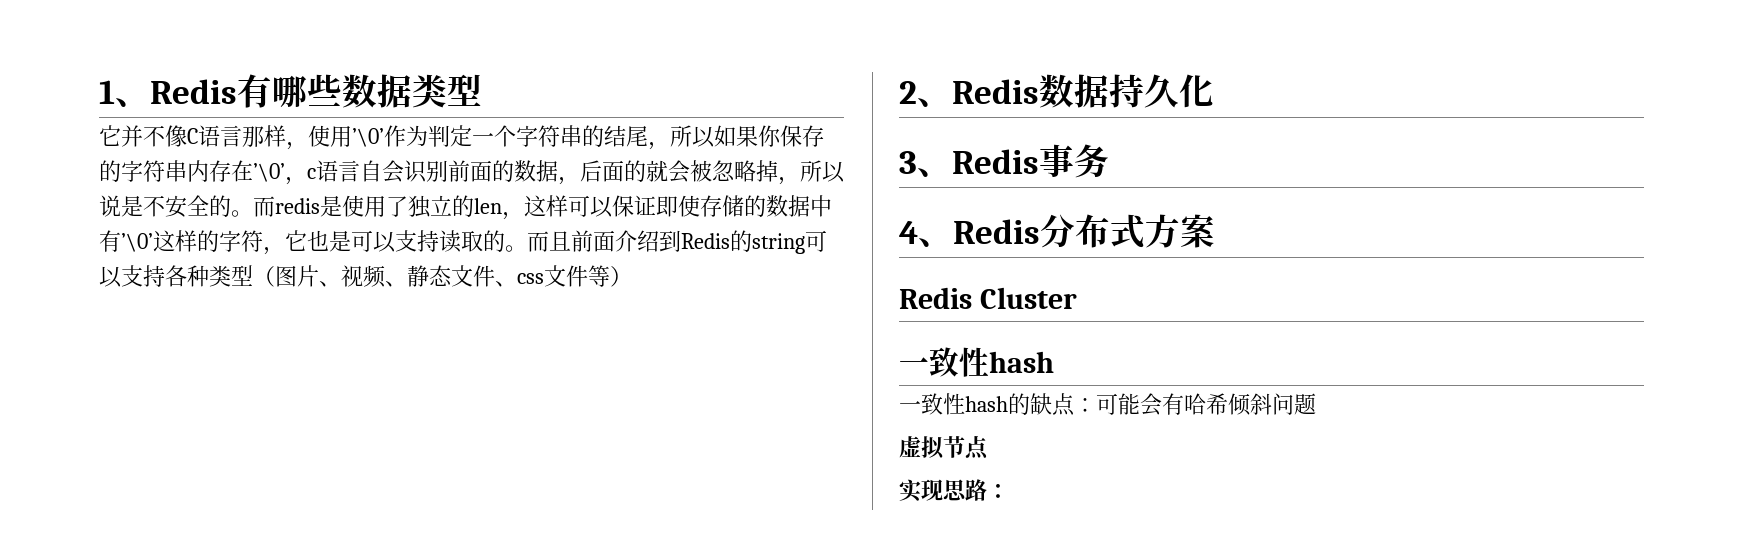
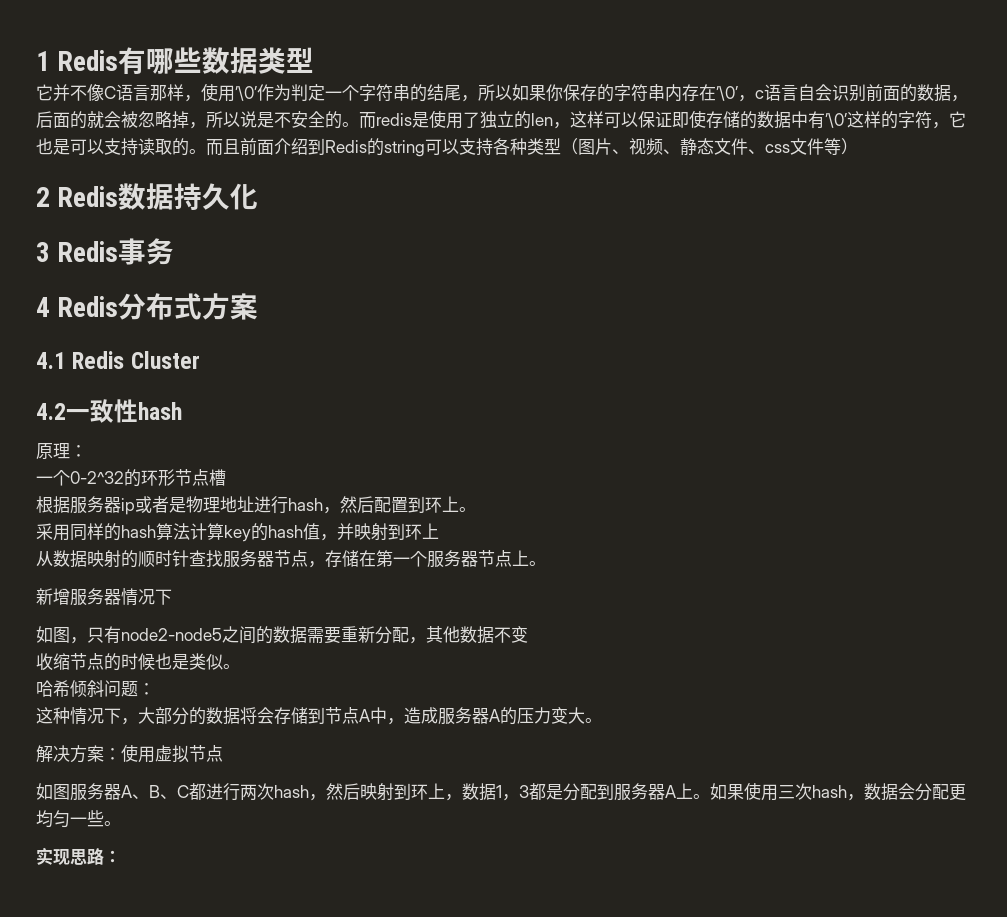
[99,80,150,107] 1、 -> [36,51,50,71] 1
[917,98,952,107] 、 -> (50, 197) none
[917,168,952,177] 、 -> (50, 252) none
[918,238,953,247] 、 -> (50, 307) none
(1215, 231) none -> [36,352,66,369] 4.1
[899,347,1054,377] [899,393,1316,416] [899,436,989,460] 一致性hash // 一致性hash的缺点：可能会有哈希倾斜问题 // 虚拟节点 -> [36,399,182,423] [36,443,87,459] [36,469,226,487] [36,496,476,515] [36,523,439,542] [36,550,546,568] [36,588,172,606] [36,626,528,644] [36,653,240,671] [36,680,155,697] [36,707,602,725] [36,744,223,763] [36,782,966,801] [36,810,121,828] 4.2一致性hash // 原理： // 一个0-2^32的环形节点槽 // 根据服务器ip或者是物理地址进行hash，然后配置到环上。 // 采用同样的hash算法计算key的hash值，并映射到环上 // 从数据映射的顺时针查找服务器节点，存储在第一个服务器节点上。 // 新增服务器情况下 // 如图，只有node2-node5之间的数据需要重新分配，其他数据不变 // 收缩节点的时候也是类似。 // 哈希倾斜问题： // 这种情况下，大部分的数据将会存储到节点A中，造成服务器A的压力变大。 // 解决方案：使用虚拟节点 // 如图服务器A、B、C都进行两次hash，然后映射到环上，数据1，3都是分配到服务器A上。如果使用三次hash，数据会分配更均匀一些。

